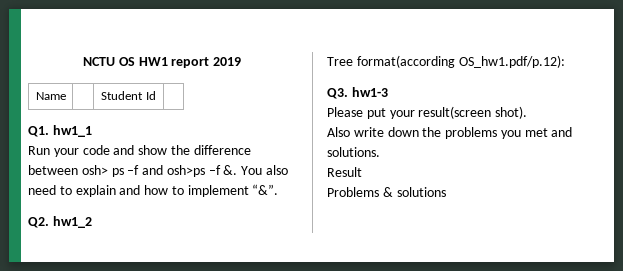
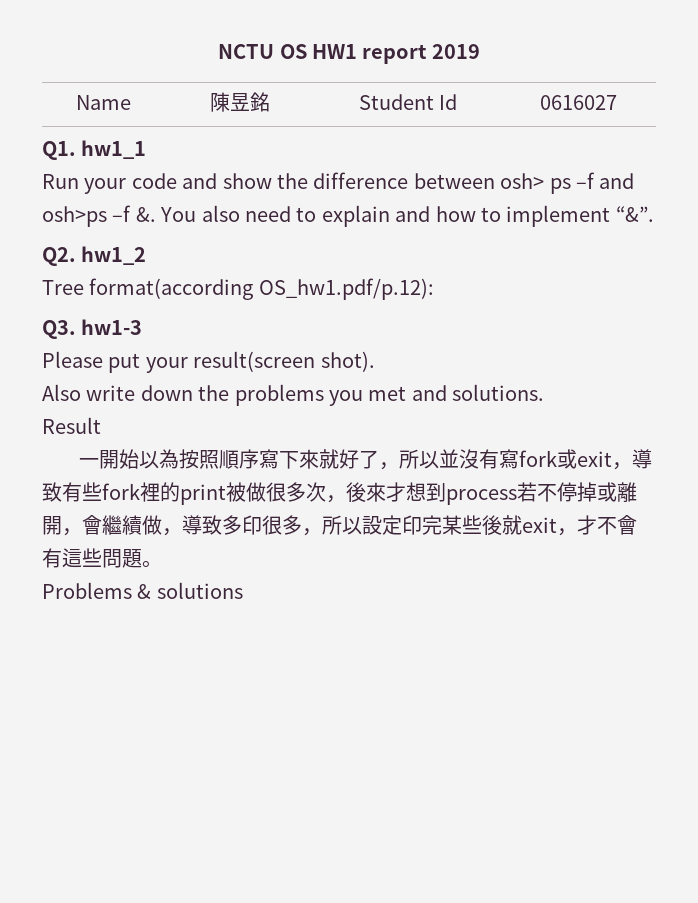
(66, 96) none -> [209,92,270,112] 陳昱銘
(156, 95) none -> [540,95,617,110] 0616027
(362, 172) none -> [78,449,652,470] [42,482,637,505] [42,515,637,536] [42,548,162,568] // 一開始以為按照順序寫下來就好了，所以並沒有寫fork或exit，導致有些fork裡的print被做很多次，後來才想到process若不停掉或離開，會繼續做，導致多印很多，所以設定印完某些後就exit，才不會有這些問題。

